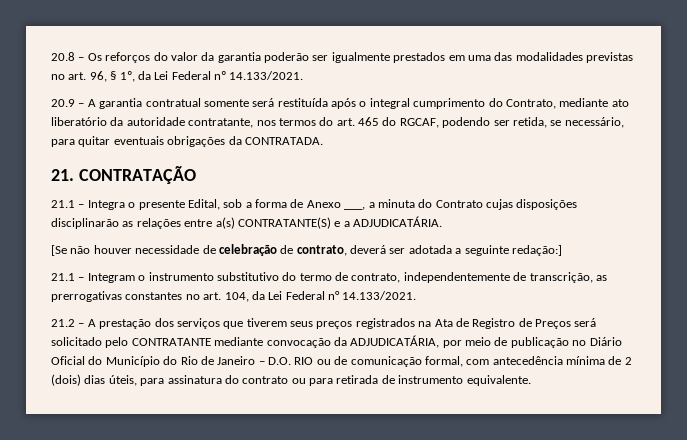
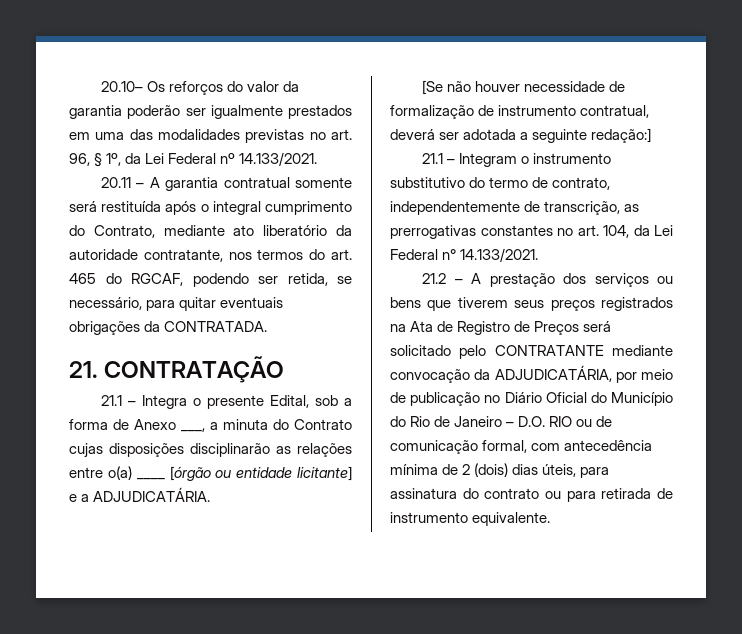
[51,52,85,61] 20.8 – -> [101,81,144,92] 20.10–
[51,99,75,107] 20.9 -> [101,177,132,188] 20.11
[215,217,331,229] a(s) CONTRATANTE(S) -> [107,466,352,481] o(a) ____ [órgão ou entidade licitante]
[218,244,347,256] celebração de contrato, -> [390,105,650,119] formalização de instrumento contratual,
(220, 323) none -> [657,276,673,284] [390,297,421,308] ou bens

